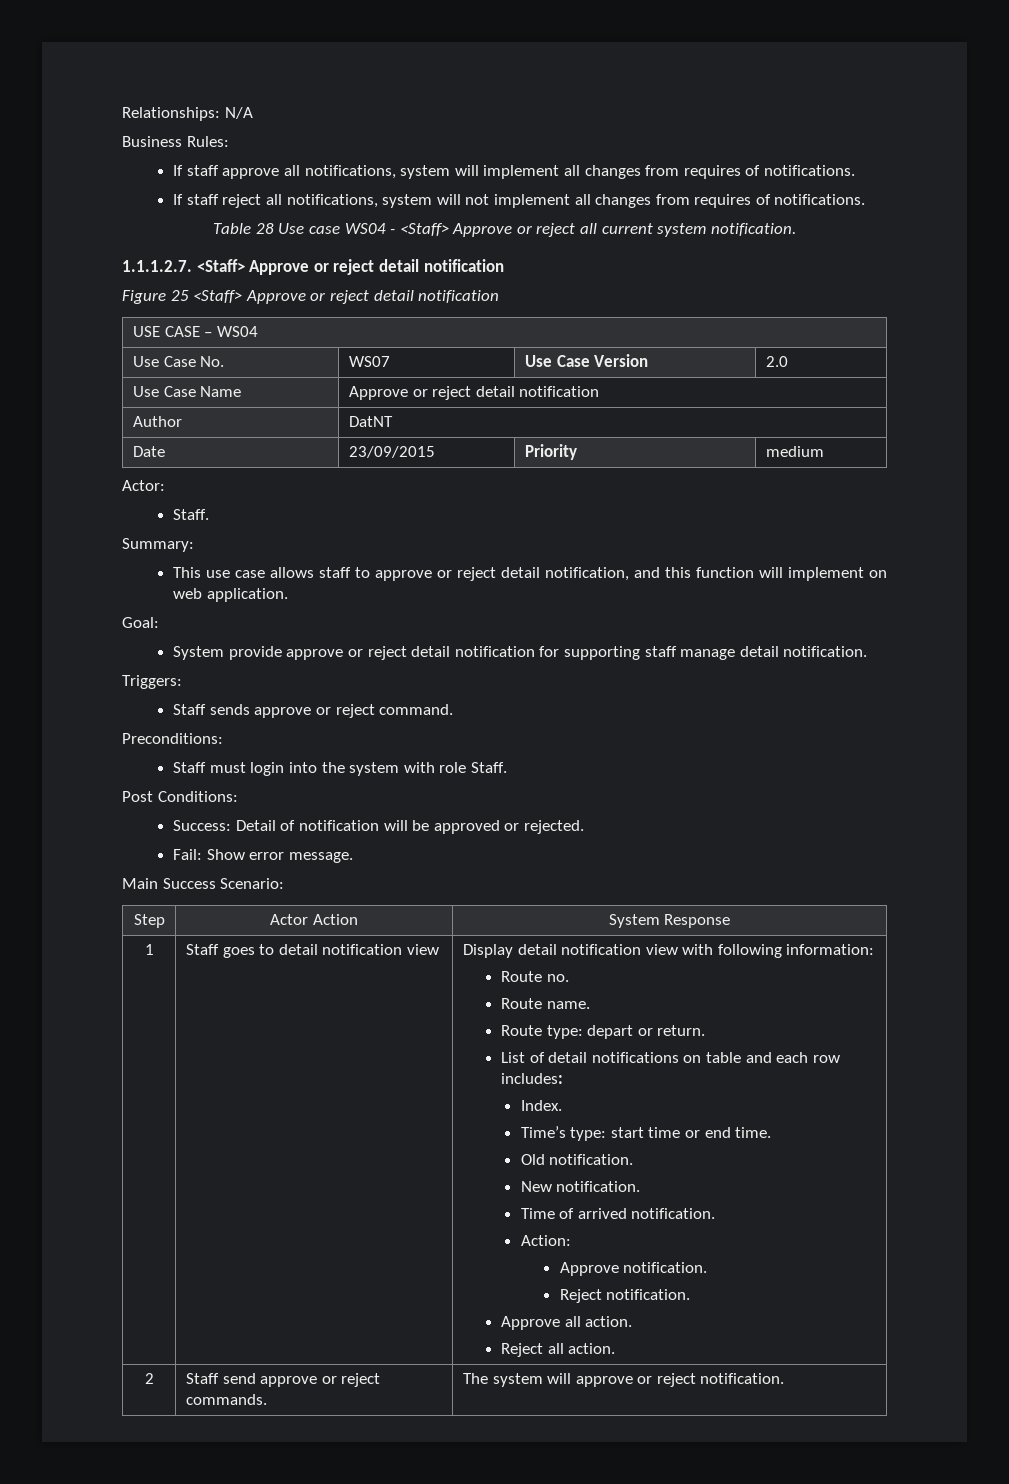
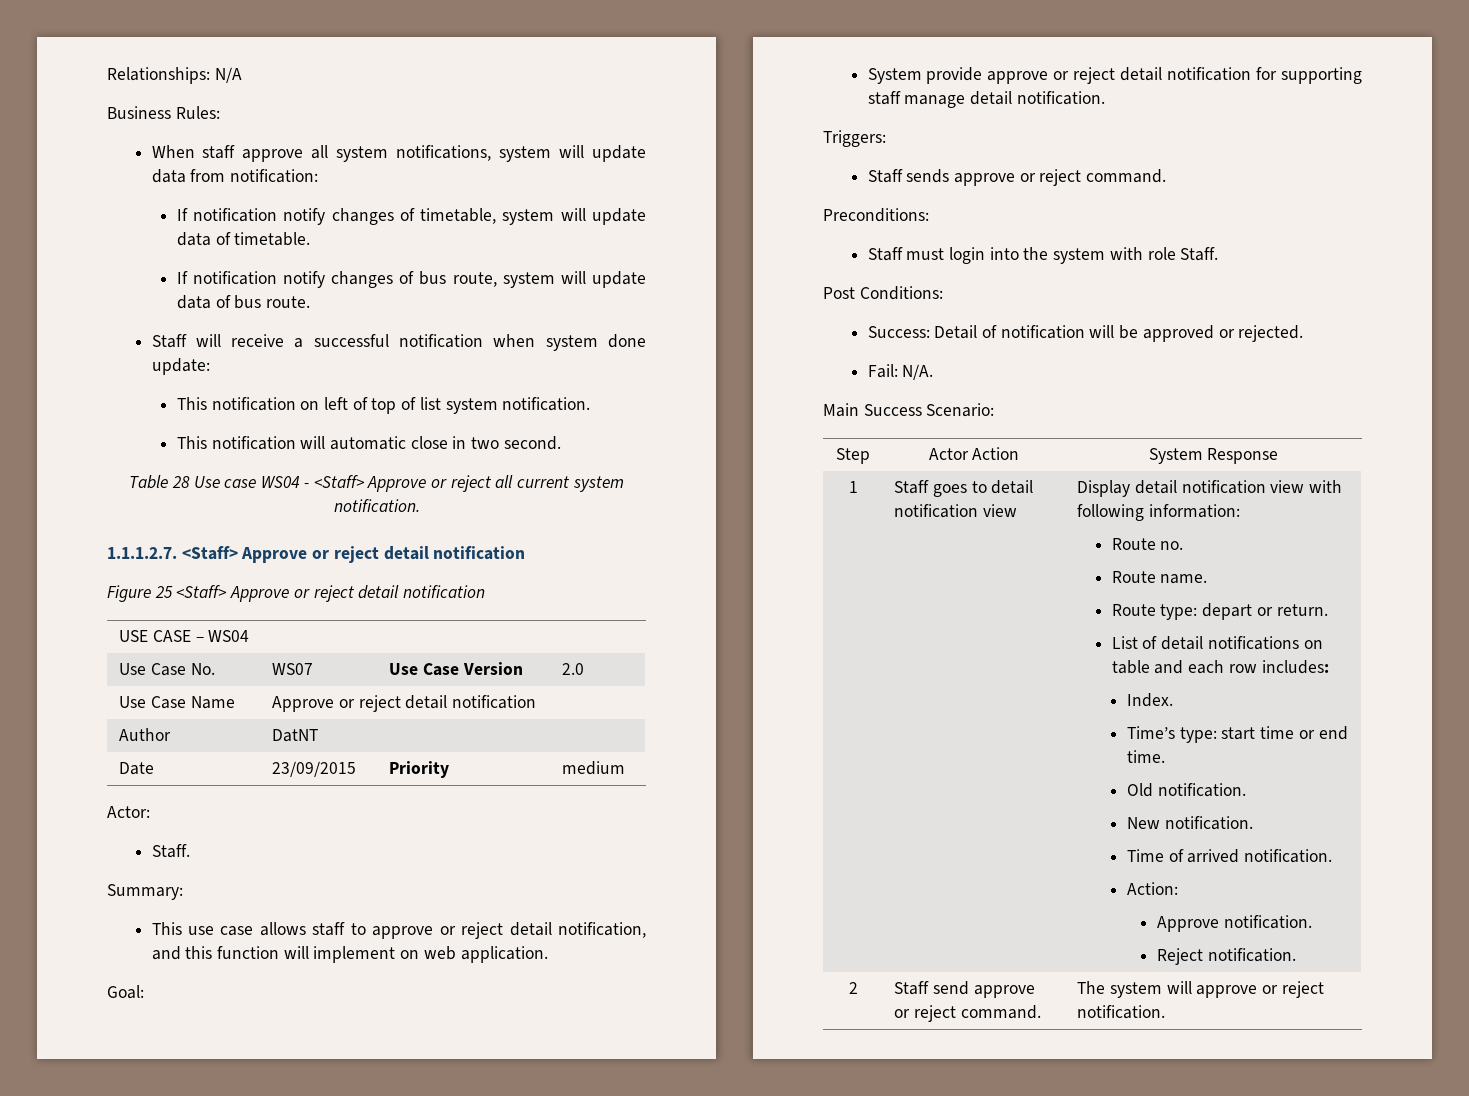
[173,165,184,176] If -> [151,145,195,158] When
[304,165,855,179] [173,194,866,208] notifications, system will implement all changes from requires of notifications. // If staff reject all notifications, system will not implement all changes from requires of notifications. -> [336,145,646,162] [151,169,318,183] [176,208,646,225] [176,232,311,246] [176,271,646,288] [176,295,311,309] [151,334,646,351] [151,358,210,375] [176,397,591,414] [176,436,561,450] system notifications, system will update data from notification: // If notification notify changes of timetable, system will update data of timetable. // If notification notify changes of bus route, system will update data of bus route. // Staff will receive a successful notification when system done update: // This notification on left of top of list system notification. // This notification will automatic close in two second.
[206,849,353,863] Show error message. -> [902,364,934,380] N/A.
[501,1316,633,1330] [501,1343,616,1357] // Approve all action. // Reject all action. -> (1296, 955) none
[185,1394,267,1405] commands. -> [960,1005,1041,1019] command.

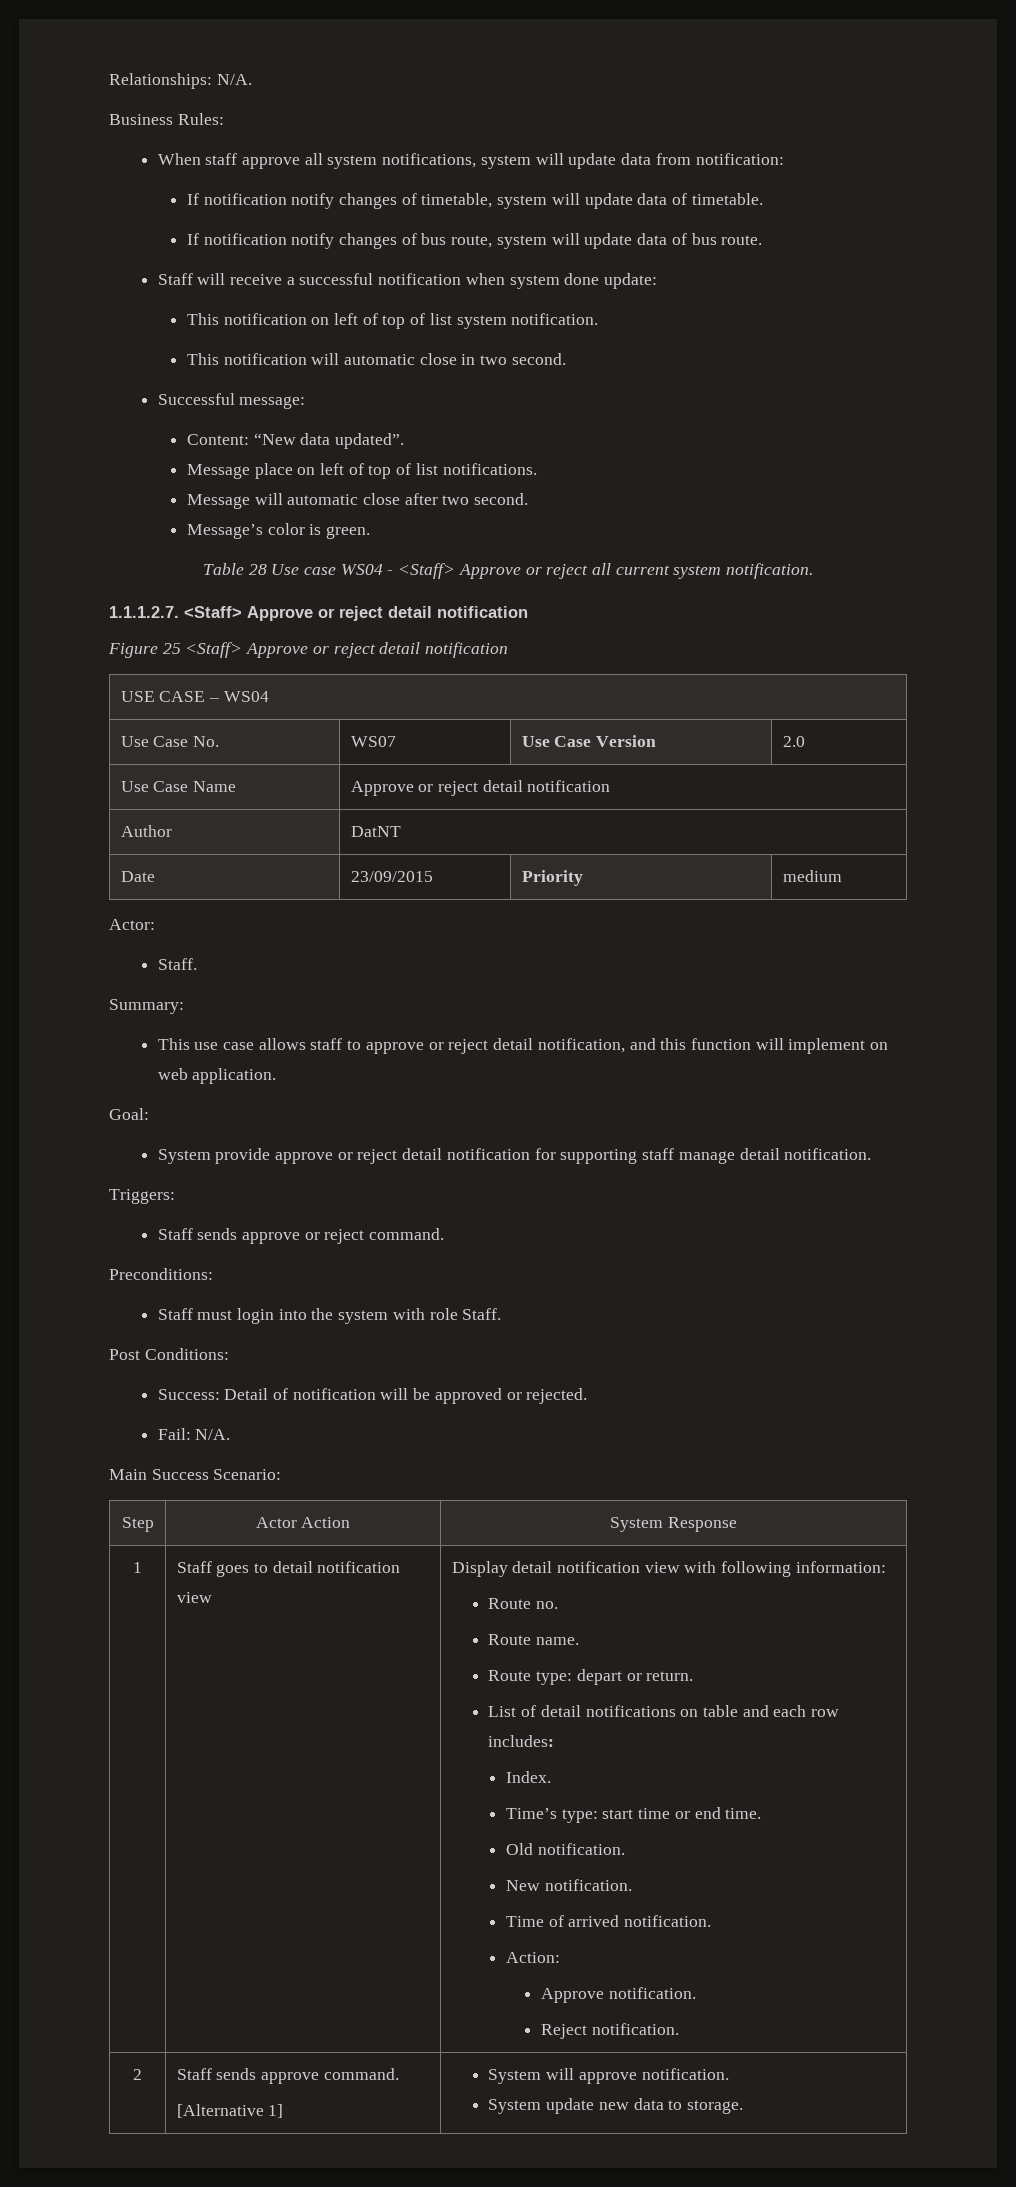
[214,67,242,83] N/A -> [216,74,252,85] N/A.
(561, 443) none -> [157,393,306,409] [186,433,405,449] [186,463,537,479] [186,493,529,509] [186,523,371,539] // Successful message: // Content: “New data updated”. // Message place on left of top of list notifications. // Message will automatic close after two second. // Message’s color is green.
[932,981,1035,998] [894,1005,1041,1022] [1077,981,1324,998] [1077,1005,1166,1019] send approve or reject command. | The system will approve or reject notification. -> [216,2068,399,2084] [176,2104,284,2118] [488,2068,729,2084] [488,2098,743,2114] sends approve command. // [Alternative 1] | System will approve notification. // System update new data to storage.

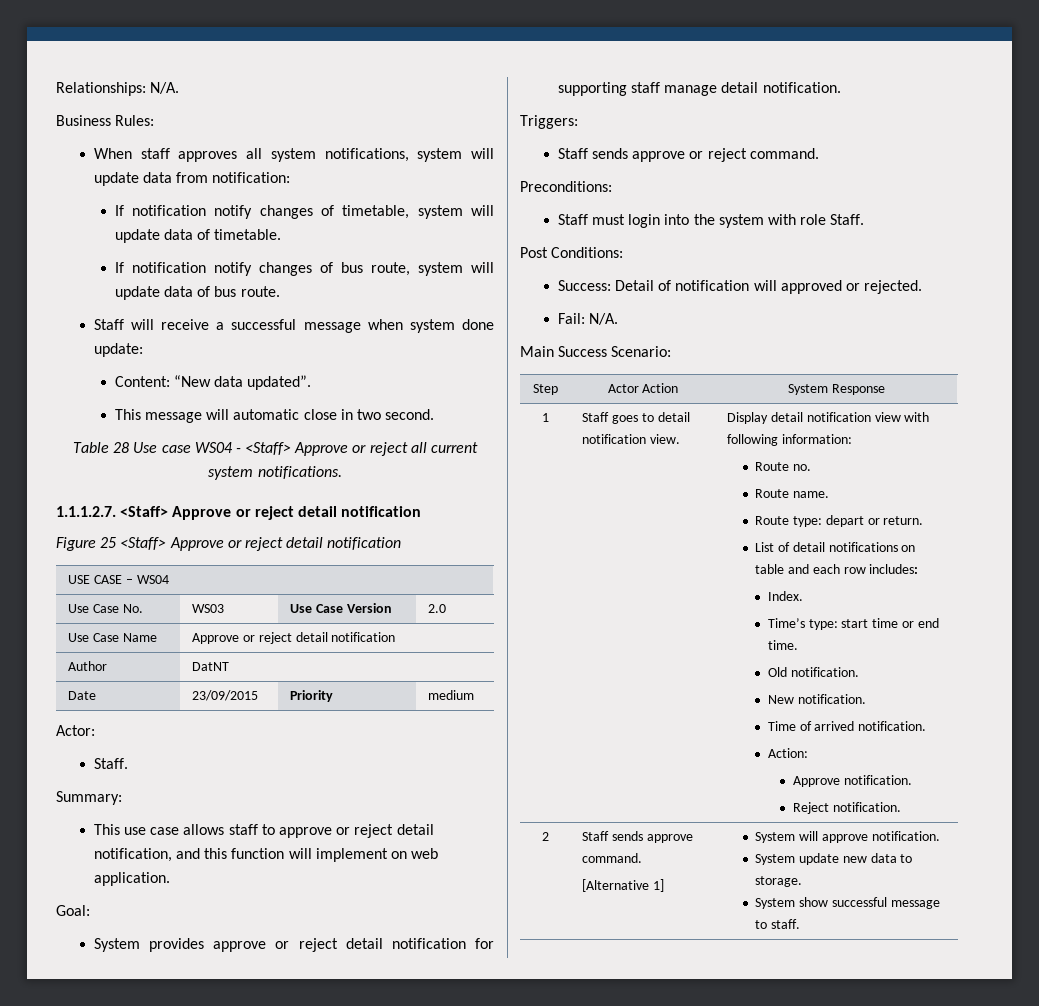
[242,157,301,169] approve -> [178,151,238,162] approves
[378,273,462,285] notification -> [303,322,361,333] message
[186,313,599,329] [186,353,307,365] This notification on left of top of list system notification. // This notification -> [114,375,312,390] [114,409,202,423] Content: “New data updated”. // This message
[157,393,306,409] [186,433,405,449] [186,463,537,479] [186,493,529,509] [186,523,371,539] // Successful message: // Content: “New data updated”. // Message place on left of top of list notifications. // Message will automatic close after two second. // Message’s color is green. -> (435, 414) none
[726,563,814,579] notification. -> [257,466,342,479] notifications.
[350,736,396,747] WS07 -> [192,604,225,613] WS03
[215,1148,271,1164] provide -> [149,938,205,952] provides
[413,1388,431,1400] be -> (777, 285) none
[176,1592,212,1603] view -> [650,434,681,444] view.
(743, 2107) none -> [755,897,940,909] [755,919,801,929] // System show successful message to staff.

